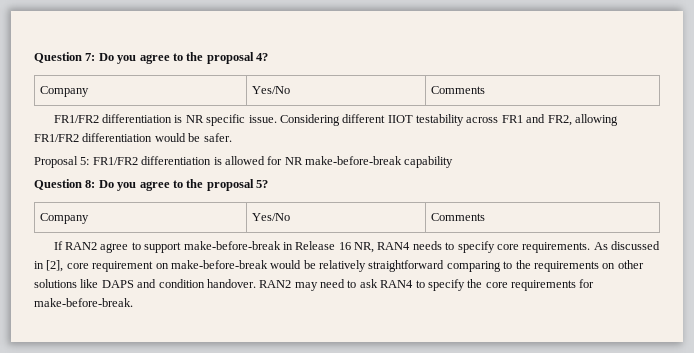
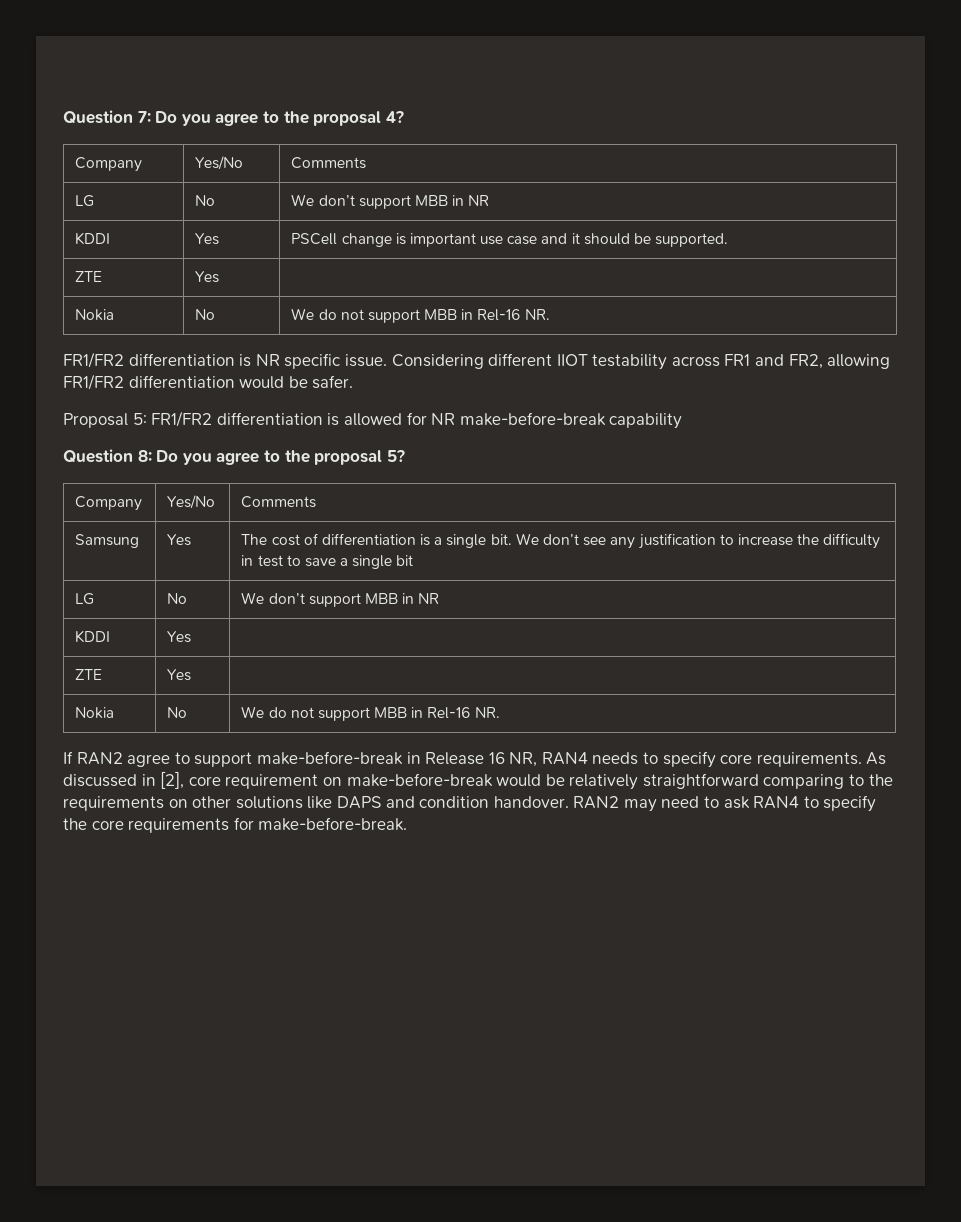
(486, 90) none -> [75,195,95,207] [195,195,216,206] [291,194,490,209] [75,232,111,245] [195,233,220,245] [291,233,729,247] [75,271,103,282] [195,271,220,283] [75,309,115,321] [195,309,216,320] [291,308,550,323] // LG | No | We don’t support MBB in NR // KDDI | Yes | PSCell change is important use case and it should be supported. // ZTE | Yes | // Nokia | No | We do not support MBB in Rel-16 NR.
(486, 217) none -> [75,534,140,548] [167,534,192,546] [241,533,881,549] [241,555,414,569] [75,593,95,605] [167,593,188,604] [241,592,440,607] [75,630,111,643] [167,631,192,643] [75,669,103,680] [167,669,192,681] [75,707,115,719] [167,707,188,718] [241,706,500,721] // Samsung | Yes | The cost of differentiation is a single bit. We don’t see any justification to increase the difficulty in test to save a single bit // LG | No | We don’t support MBB in NR // KDDI | Yes | // ZTE | Yes | // Nokia | No | We do not support MBB in Rel-16 NR.

